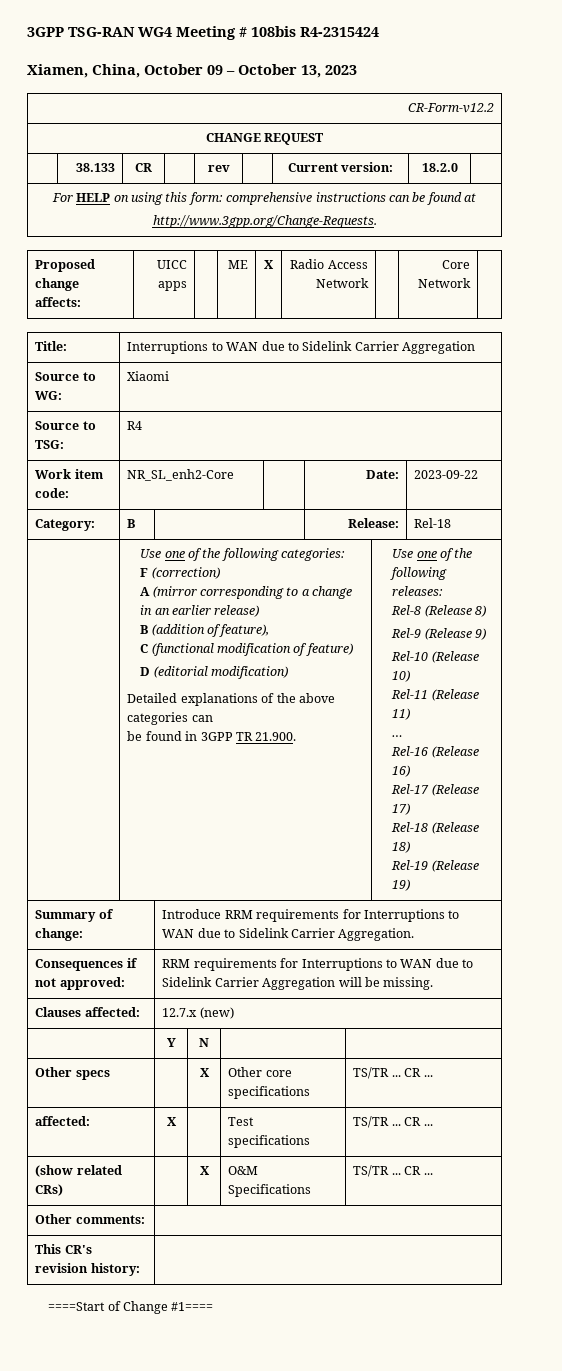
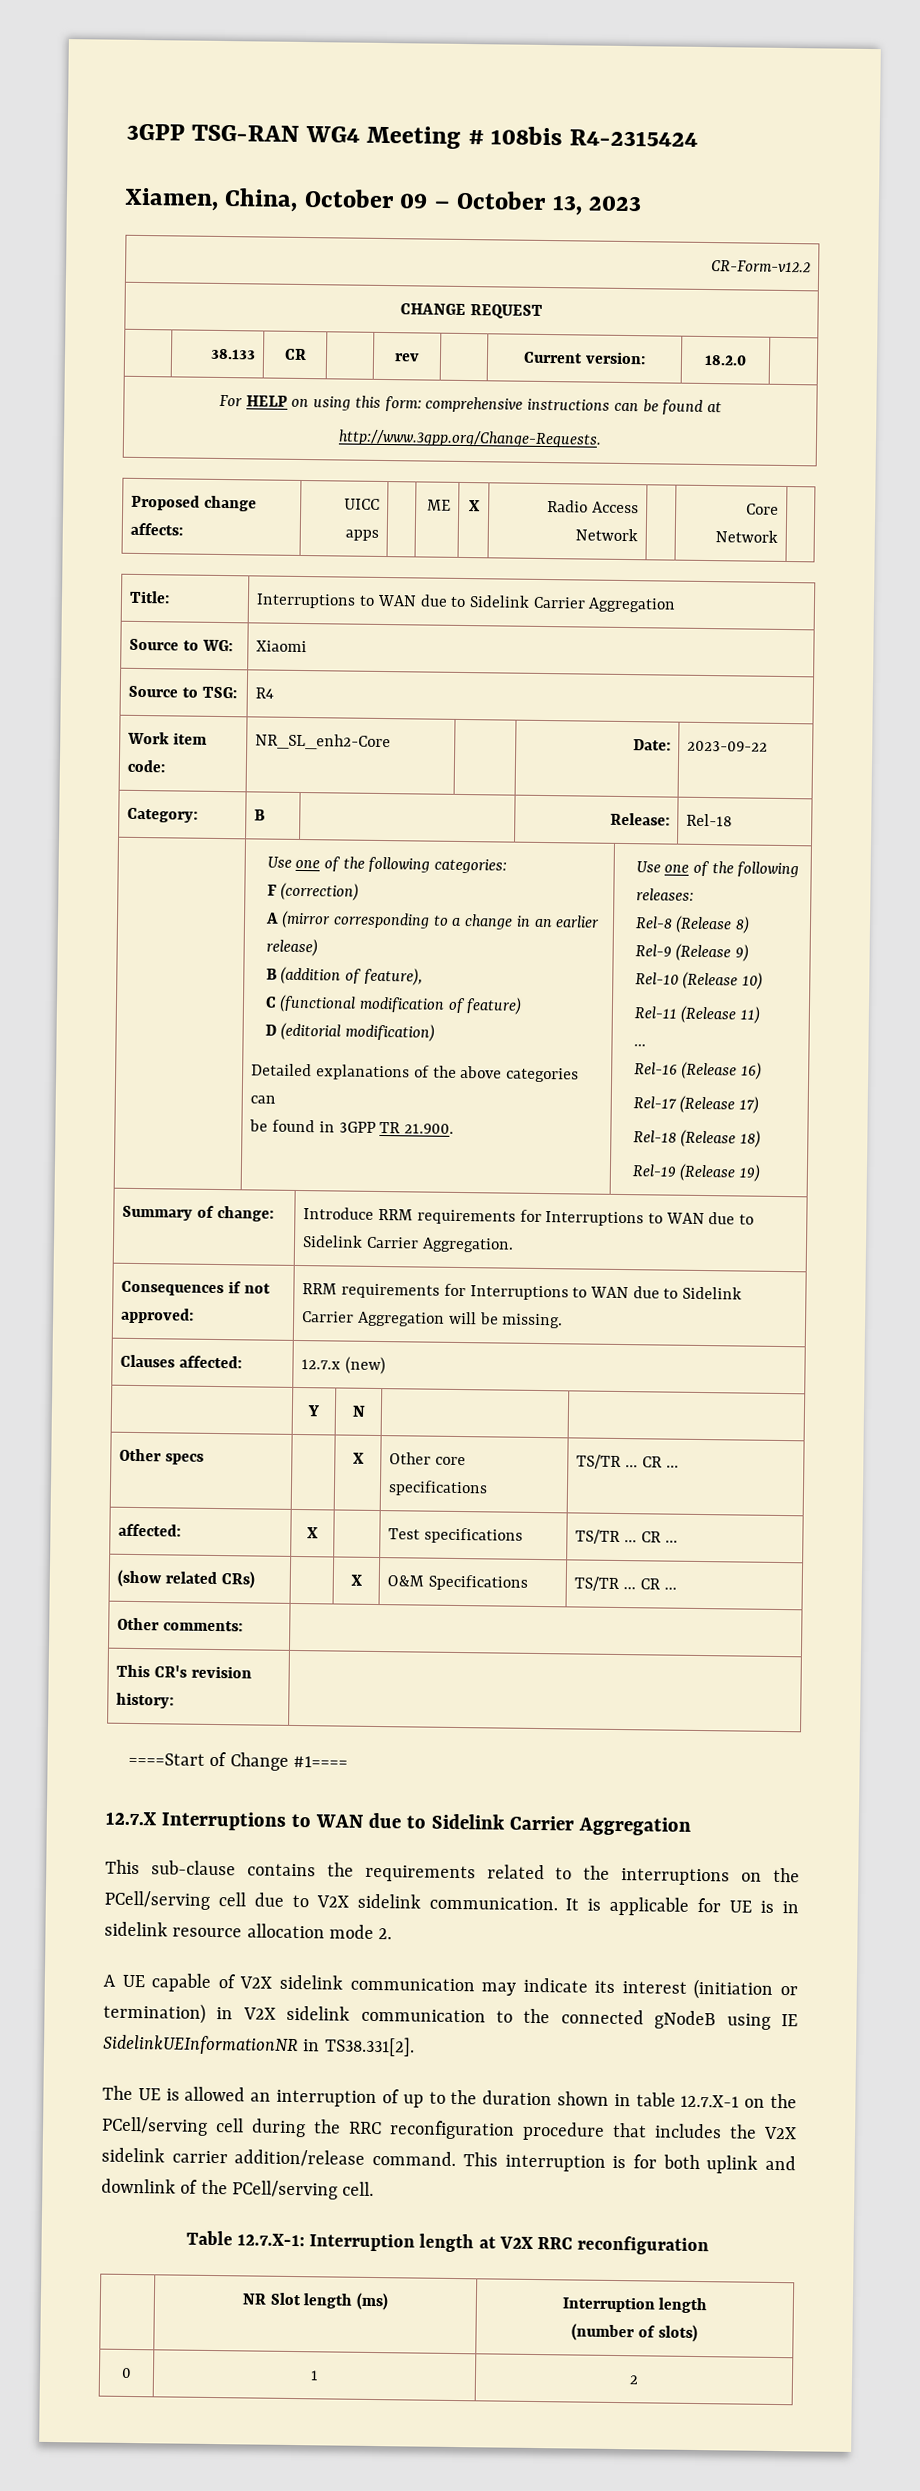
(214, 1306) none -> [105,1811,691,1836] [105,1859,800,1886] [104,1890,799,1916] [104,1921,393,1940] [103,1973,798,2000] [103,2002,798,2030] [102,2034,415,2057] [102,2085,797,2109] [101,2116,797,2141] [101,2147,797,2174] [101,2178,375,2200] [185,2230,710,2256] [241,2292,390,2311] [561,2296,708,2314] [571,2323,698,2343] [121,2367,132,2379] [310,2370,319,2381] [629,2375,639,2385] // 12.7.X Interruptions to WAN due to Sidelink Carrier Aggregation // This sub-clause contains the requirements related to the interruptions on the PCell/serving cell due to V2X sidelink communication. It is applicable for UE is in sidelink resource allocation mode 2. // A UE capable of V2X sidelink communication may indicate its interest (initiation or termination) in V2X sidelink communication to the connected gNodeB using IE SidelinkUEInformationNR in TS38.331[2]. // The UE is allowed an interruption of up to the duration shown in table 12.7.X-1 on the PCell/serving cell during the RRC reconfiguration procedure that includes the V2X sidelink carrier addition/release command. This interruption is for both uplink and downlink of the PCell/serving cell. // Table 12.7.X-1: Interruption length at V2X RRC reconfiguration // | NR Slot length (ms) | Interruption length // (number of slots) // 0 | 1 | 2

